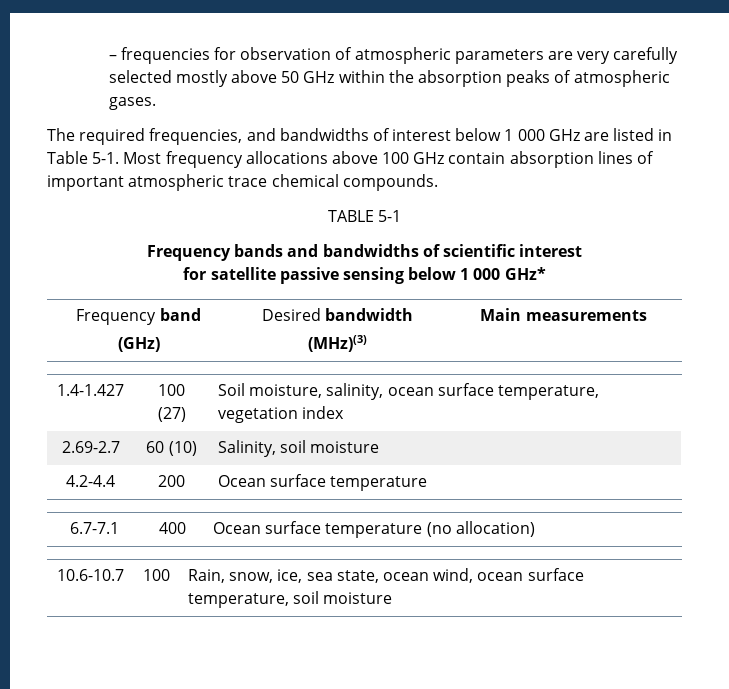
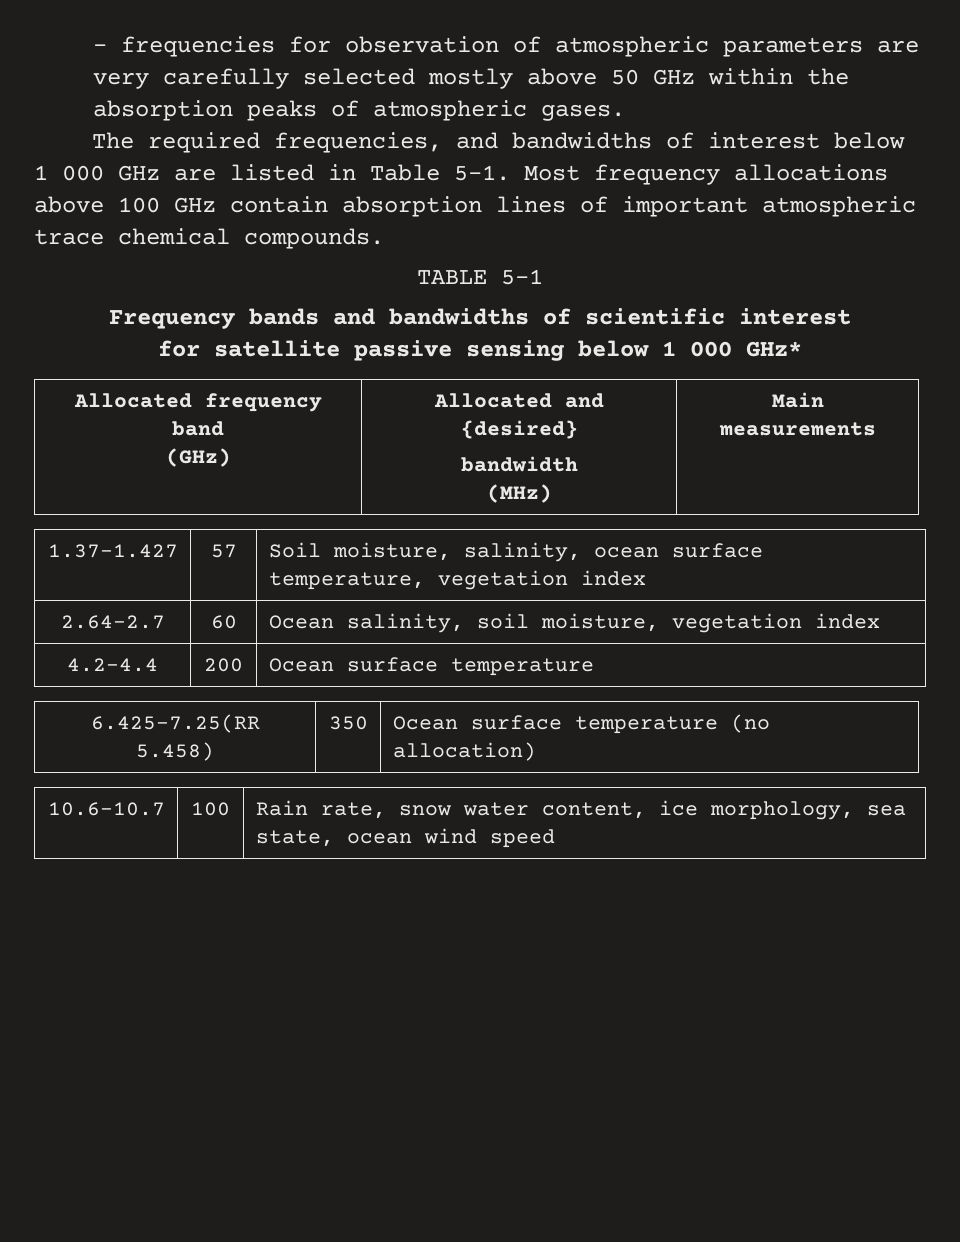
[76,309,157,325] Frequency -> [73,393,322,412] Allocated frequency
[261,308,321,321] Desired -> [433,393,604,408] [460,420,578,439] Allocated and {desired} //
[308,335,368,352] (MHz)(3) -> [486,484,552,503] (MHz)
[57,384,124,396] [158,384,185,396] [157,407,186,422] 1.4-1.427 | 100 (27) -> [47,544,178,558] [210,544,237,558] 1.37-1.427 | 57
[61,441,120,453] 2.69-2.7 -> [60,615,165,629] 2.64-2.7
[168,441,197,456] [218,440,380,457] (10) | Salinity, soil moisture -> [268,613,880,633] | Ocean salinity, soil moisture, vegetation index
[69,522,119,534] [159,522,186,534] 6.7-7.1 | 400 -> [90,714,260,733] [136,742,214,761] [328,716,368,730] 6.425-7.25(RR 5.458) | 350
[188,568,584,583] [188,591,393,608] Rain, snow, ice, sea state, ocean wind, ocean surface temperature, soil moisture -> [255,800,906,820] [255,828,555,848] Rain rate, snow water content, ice morphology, sea state, ocean wind speed

